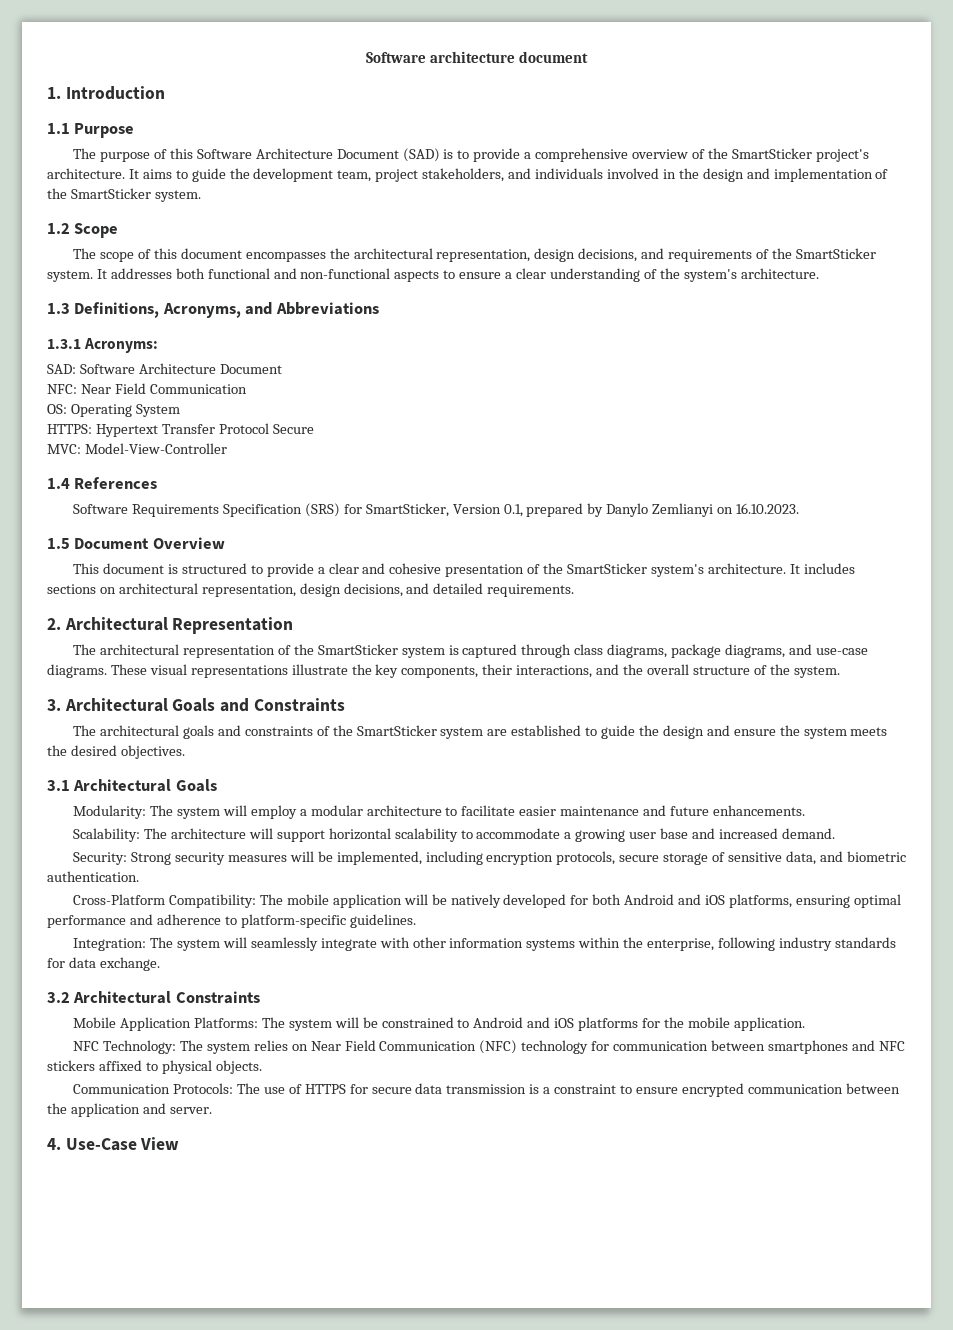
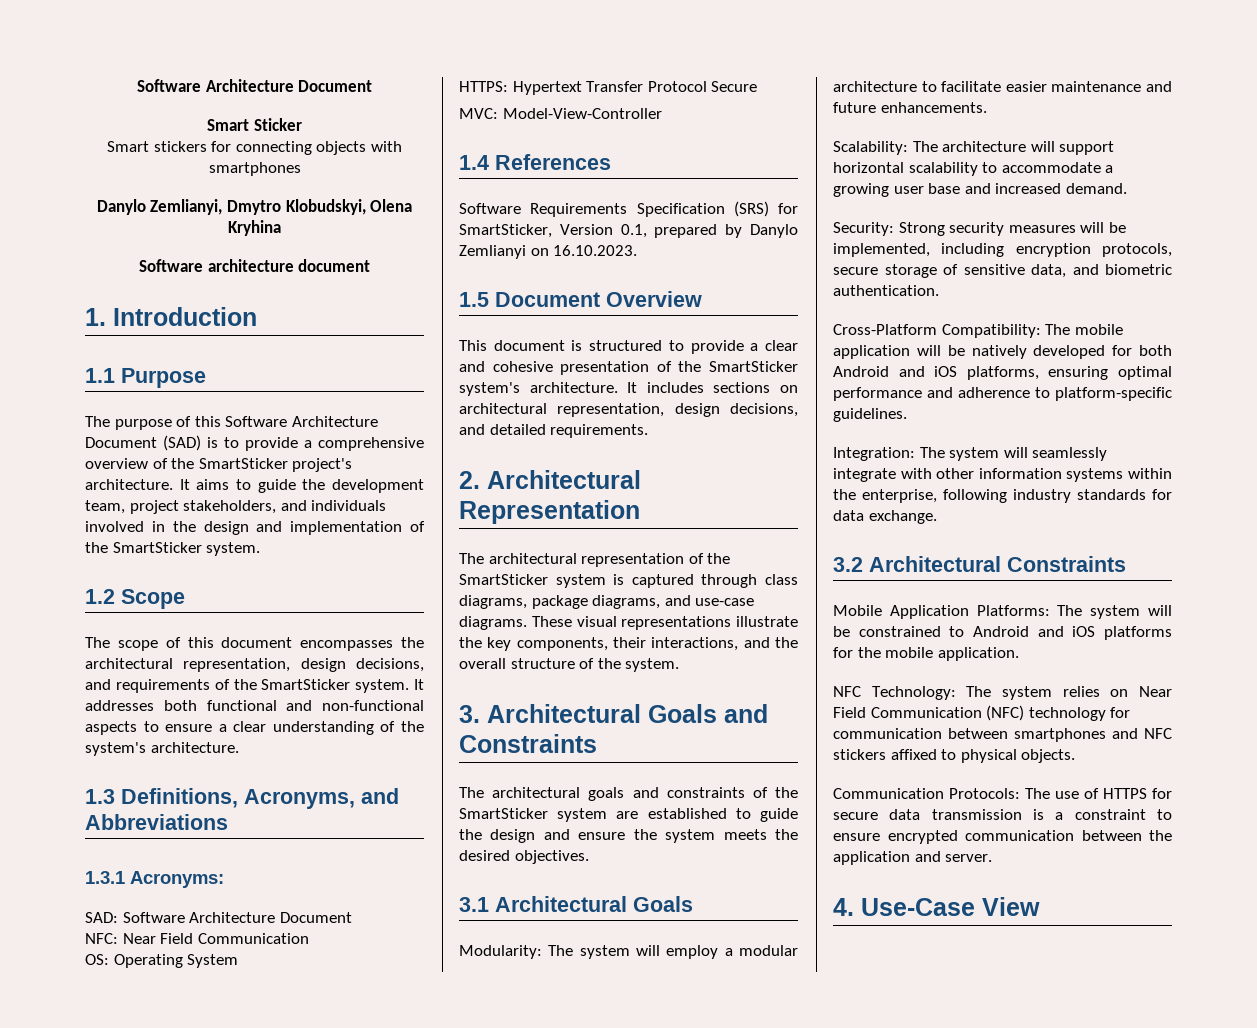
[366,52,427,63] Software -> [136,79,373,92] [207,118,302,131] [107,141,402,155] [208,162,301,176] [96,199,413,215] [228,220,281,236] [138,259,203,272] Software Architecture Document // Smart Sticker // Smart stickers for connecting objects with smartphones // Danylo Zemlianyi, Dmytro Klobudskyi, Olena Kryhina // Software

